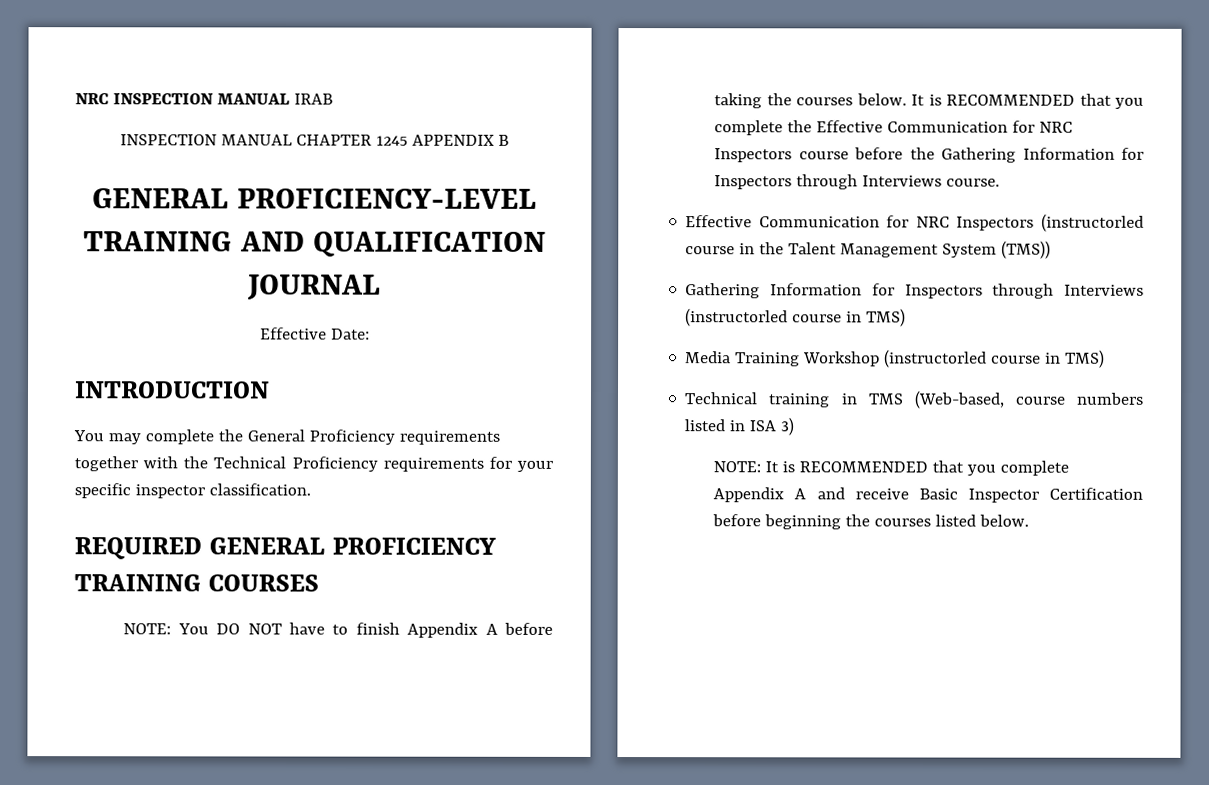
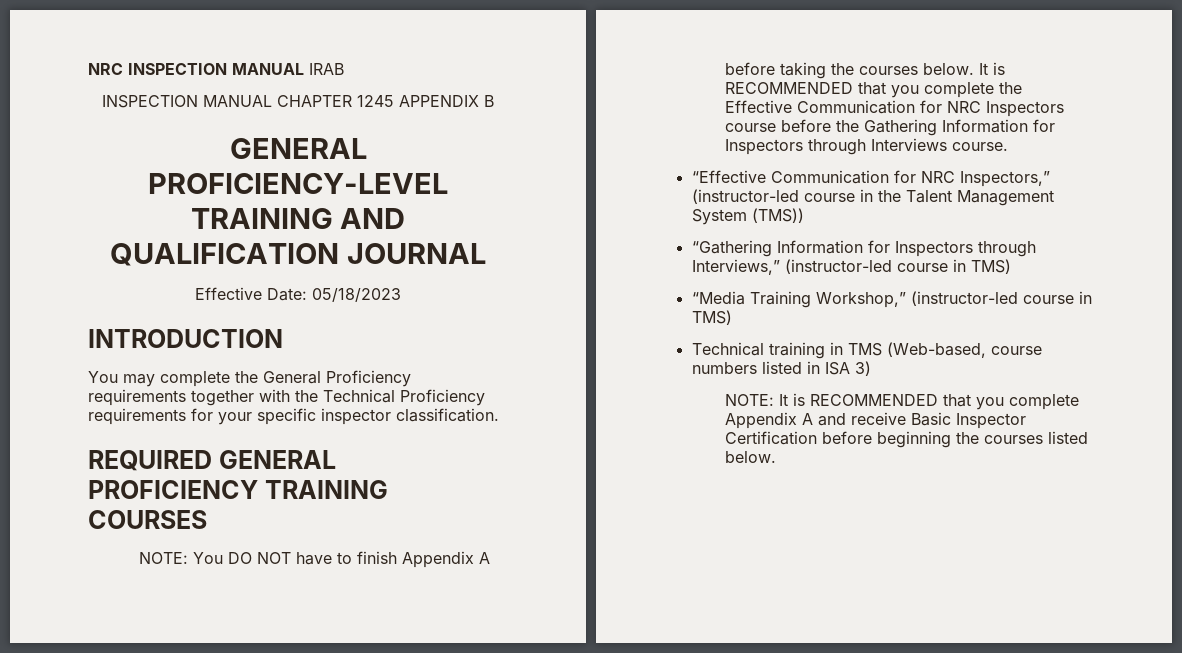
(370, 334) none -> [312,288,401,302] 05/18/2023
[685,213,1144,232] Effective Communication for NRC Inspectors (instructorled -> [691,170,1050,187] [691,189,799,204] “Effective Communication for NRC Inspectors,” (instructor-led
[685,283,1144,299] [685,308,907,327] [685,349,988,368] Gathering Information for Inspectors through Interviews (instructorled course in TMS) // Media Training Workshop (instructorled -> [691,240,1036,257] [691,259,1011,275] [691,291,1018,308] “Gathering Information for Inspectors through Interviews,” (instructor-led course in TMS) // “Media Training Workshop,” (instructor-led

